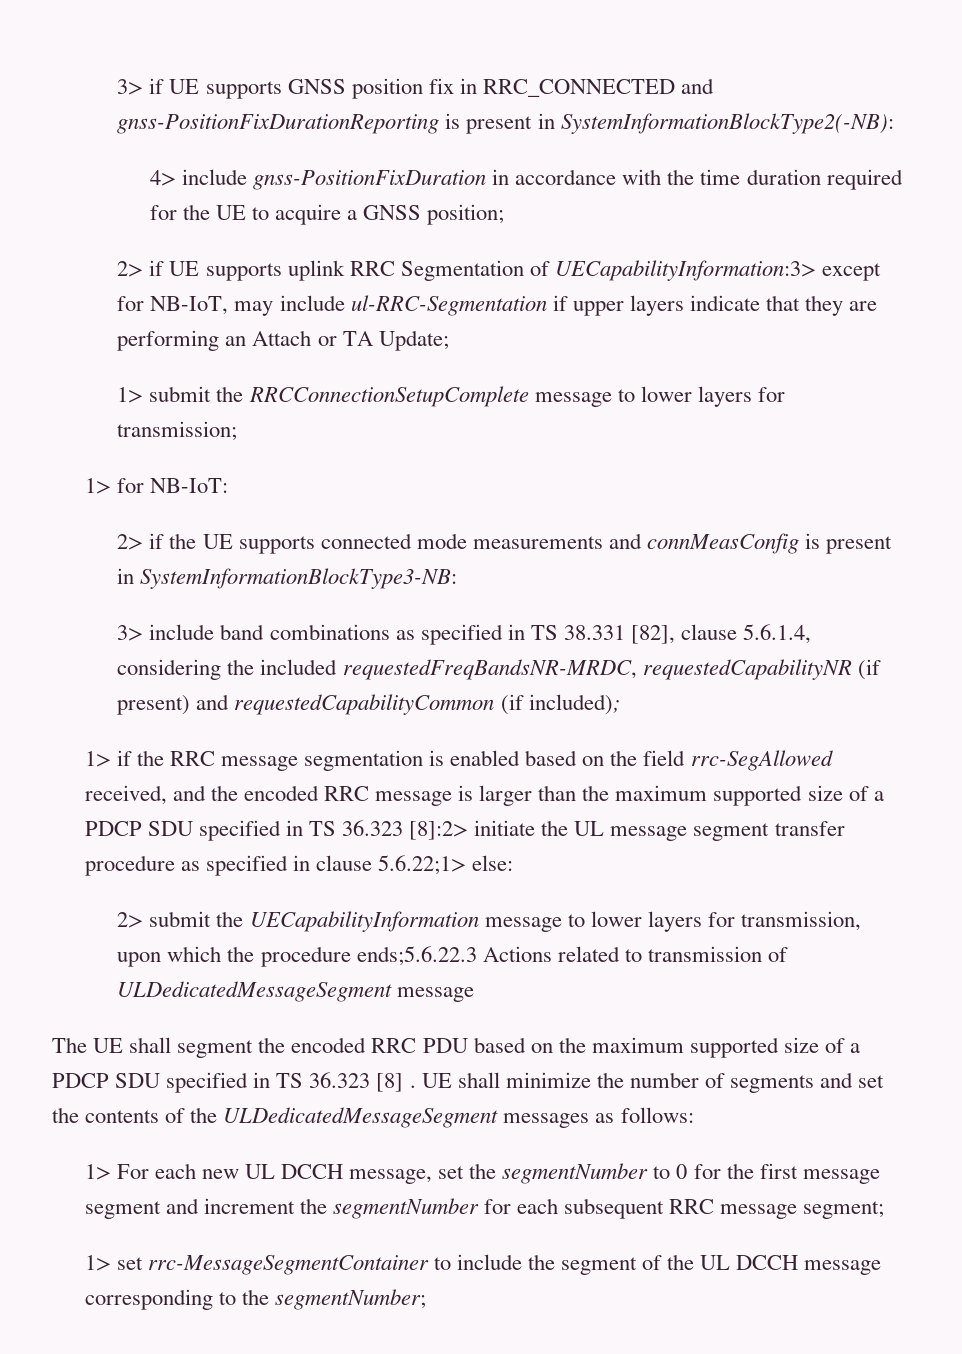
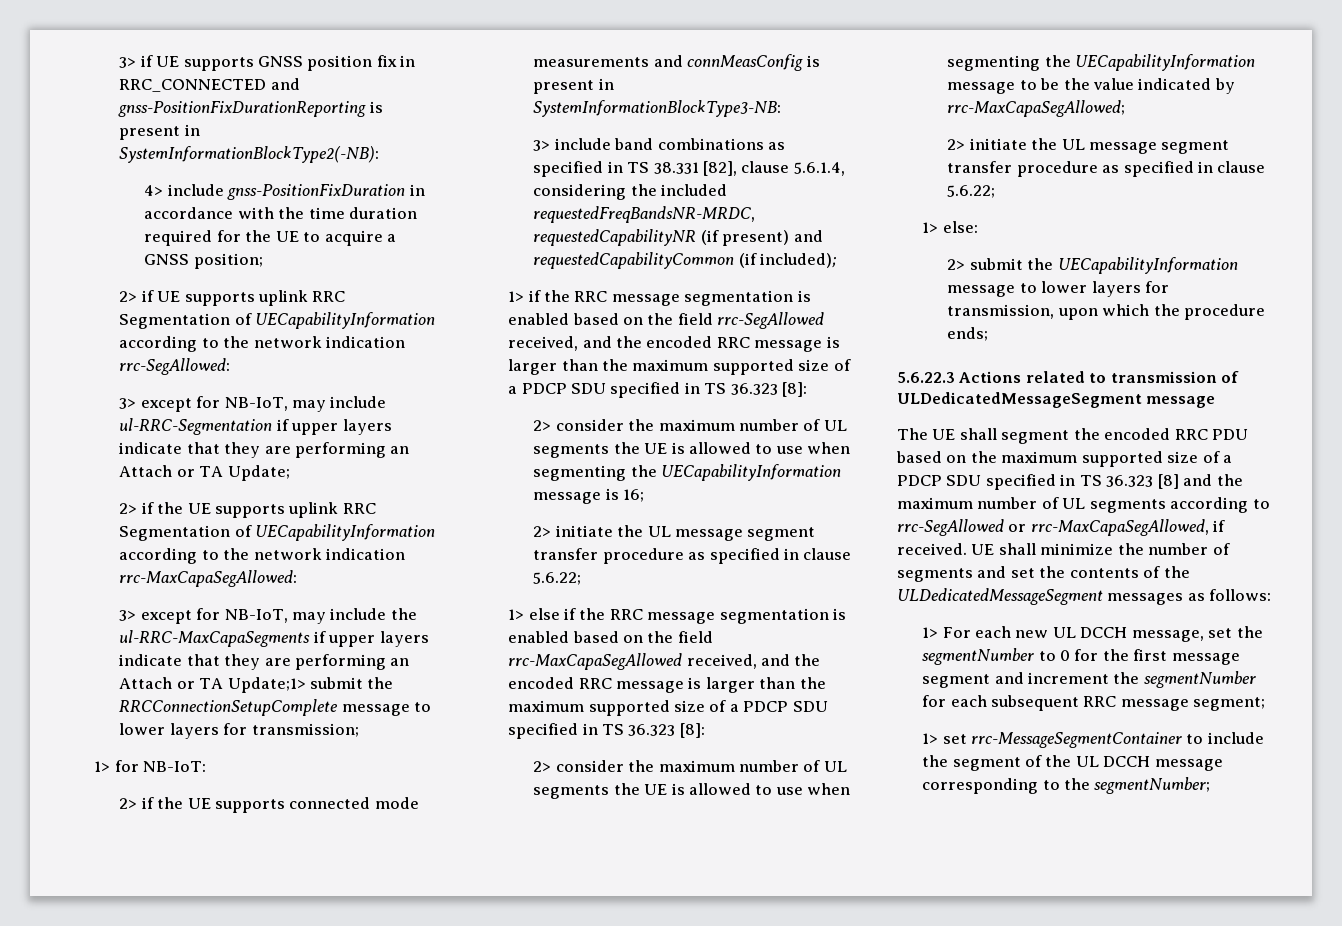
[554,260,816,281] UECapabilityInformation:3> -> [255,312,436,329] [119,336,405,352] [119,358,231,375] [119,398,137,409] UECapabilityInformation according to the network indication rrc-SegAllowed: // 3>
[117,387,144,403] 1> -> [119,502,376,518] [119,524,436,541] [119,548,405,564] [119,570,298,587] [119,608,417,624] [119,630,429,647] [119,654,410,670] [119,677,306,693] 2> if the UE supports uplink RRC Segmentation of UECapabilityInformation according to the network indication rrc-MaxCapaSegAllowed: // 3> except for NB-IoT, may include the ul-RRC-MaxCapaSegments if upper layers indicate that they are performing an Attach or TA Update;1>
[409,821,469,840] [8]:2> -> [782,382,808,397] [533,419,847,431] [533,442,851,458] [533,464,842,481] [533,488,645,504] [533,526,552,537] [8]: // 2> consider the maximum number of UL segments the UE is allowed to use when segmenting the UECapabilityInformation message is 16; // 2>
[378,855,467,875] 5.6.22;1> -> [533,572,582,585] [508,608,847,624] [508,631,713,643] [508,653,821,670] [508,677,826,693] [508,700,828,716] [508,723,705,739] [533,760,847,772] [533,783,851,799] [947,54,1256,71] [947,78,1235,94] [947,100,1126,117] [947,138,1230,154] [947,161,1266,177] [947,185,996,198] [922,222,939,233] 5.6.22; // 1> else if the RRC message segmentation is enabled based on the field rrc-MaxCapaSegAllowed received, and the encoded RRC message is larger than the maximum supported size of a PDCP SDU specified in TS 36.323 [8]: // 2> consider the maximum number of UL segments the UE is allowed to use when segmenting the UECapabilityInformation message to be the value indicated by rrc-MaxCapaSegAllowed; // 2> initiate the UL message segment transfer procedure as specified in clause 5.6.22; // 1>
[356,946,477,966] ends;5.6.22.3 -> [947,327,989,341] [897,372,955,383] ends; // 5.6.22.3
[409,1085,416,1088] . -> [1183,474,1243,486] [897,497,1270,513] [897,519,1226,536] [897,543,967,555] and the maximum number of UL segments according to rrc-SegAllowed or rrc-MaxCapaSegAllowed, if received.

